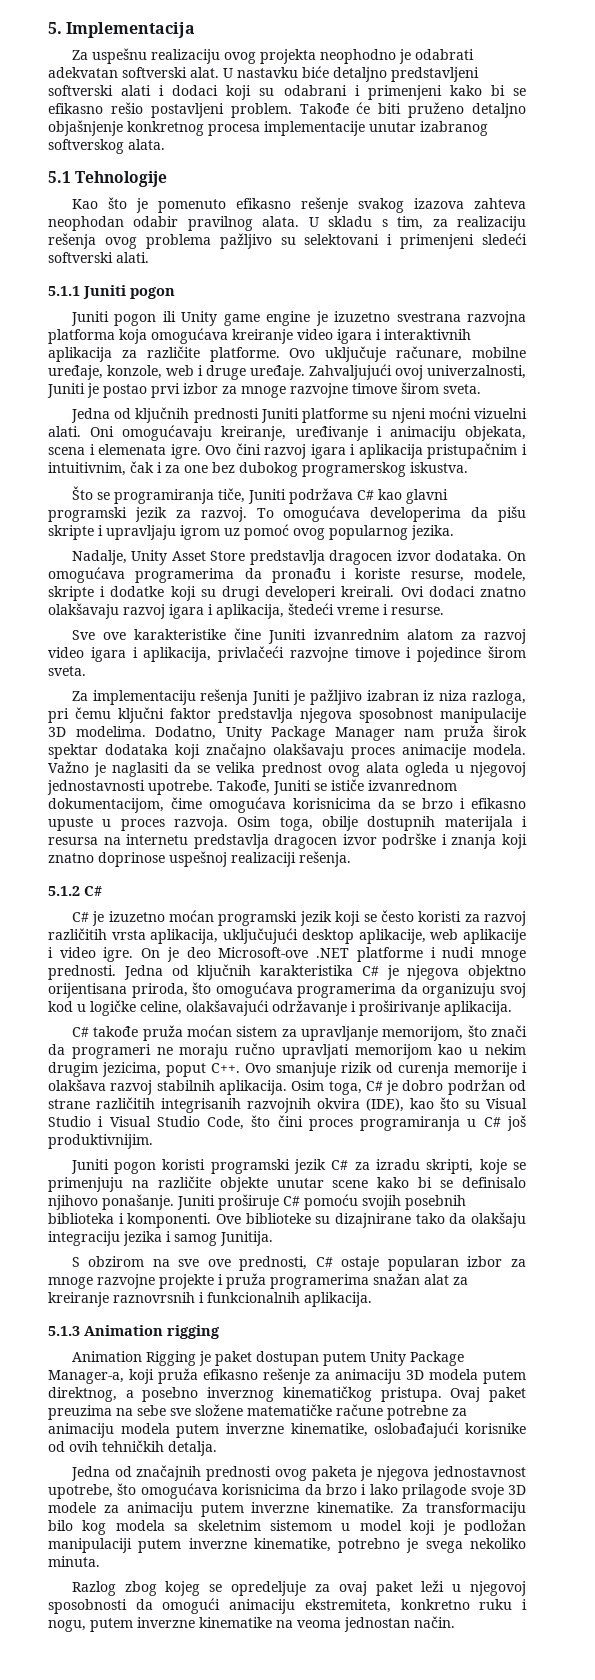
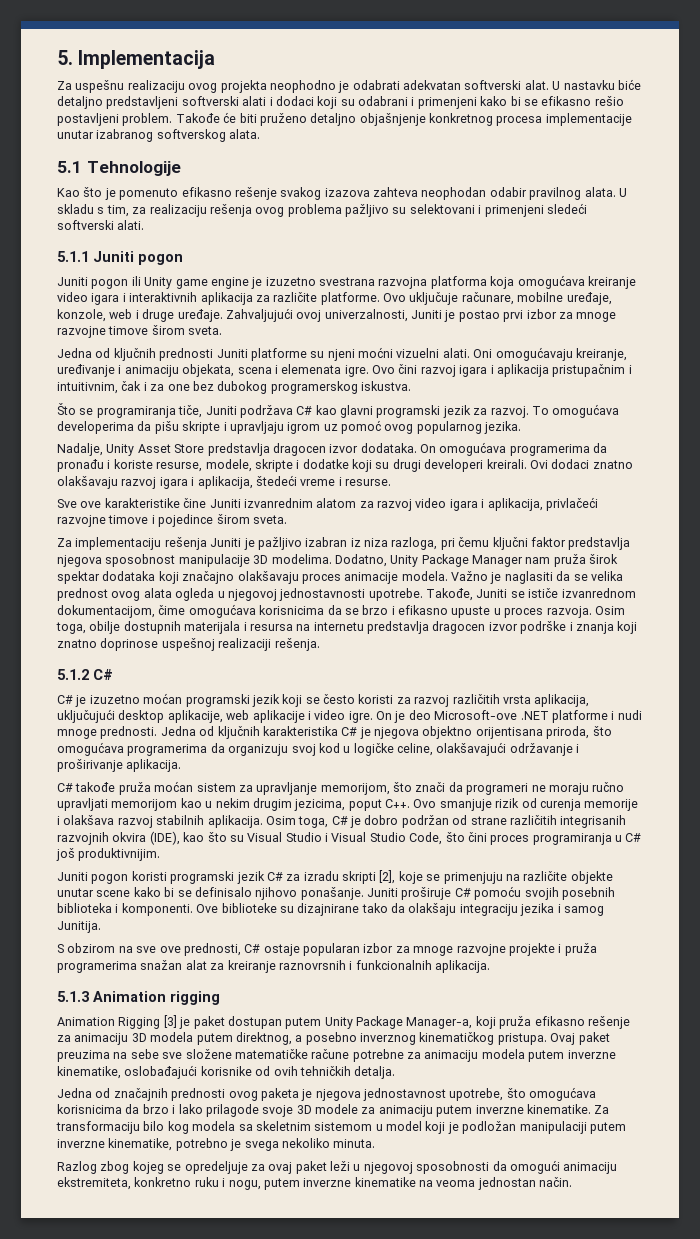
[426,1159,474,1174] skripti, -> [342,870,396,884] skripti [2],
(196, 1358) none -> [163,1015,177,1028] [3]

